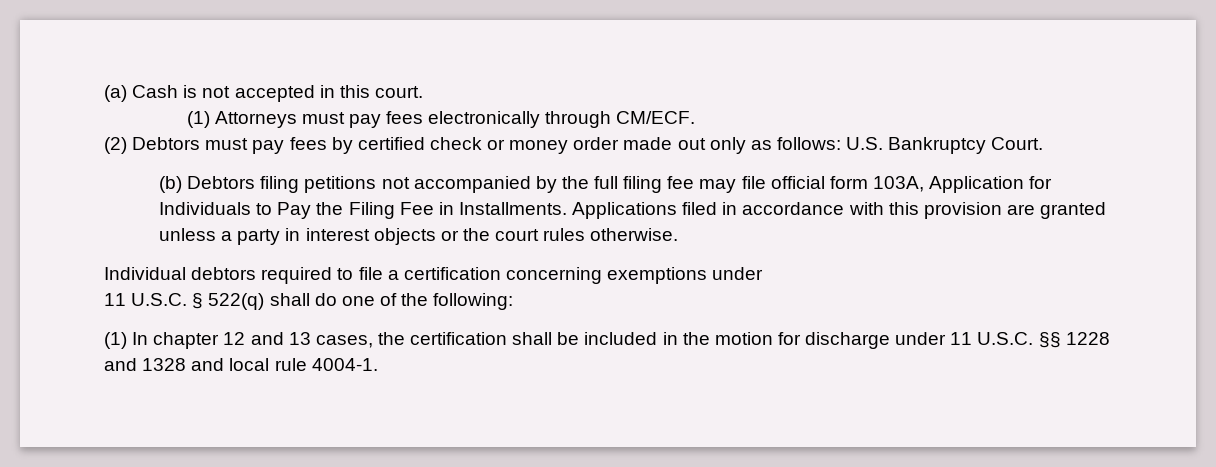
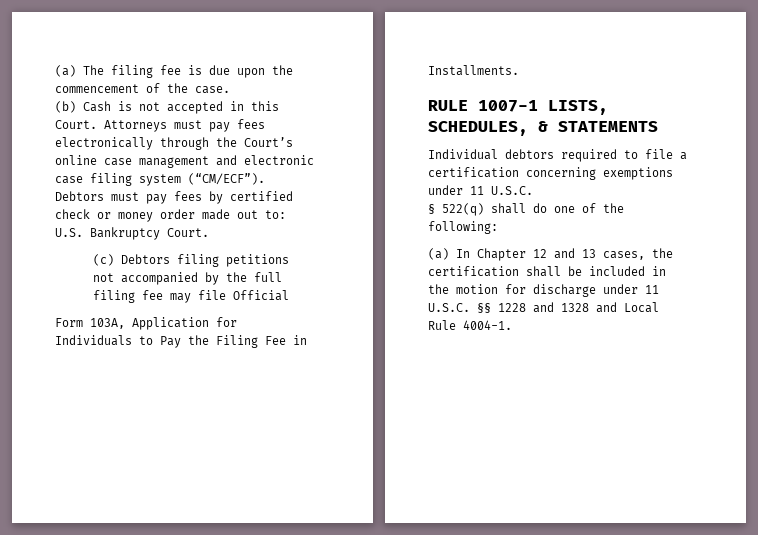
[104,85,127,102] (a) -> [55,65,293,78] [55,83,230,94] [55,101,76,113] (a) The filing fee is due upon the commencement of the case. // (b)
[374,86,423,98] [186,111,210,128] court. // (1) -> [55,120,97,129] Court.
[616,111,696,124] [104,137,127,154] CM/ECF. // (2) -> [216,137,293,147] [55,155,314,168] [55,173,265,186] the Court’s online case management and electronic case filing system (“CM/ECF”).
[709,137,841,154] only as follows: -> [265,210,286,219] to:
[158,176,182,193] (b) -> [92,254,114,266] (c)
[770,176,868,189] official form -> [232,290,289,301] [55,318,83,327] Official // Form
[572,202,1107,219] [158,228,679,245] Applications filed in accordance with this provision are granted unless a party in interest objects or the court rules otherwise. -> [428,100,608,115] [428,121,658,136] // RULE 1007-1 LISTS, SCHEDULES, & STATEMENTS
[104,293,188,306] // 11 U.S.C. -> [470,186,533,195] 11 U.S.C. //
[104,332,220,349] (1) In chapter -> [428,248,526,261] (a) In Chapter
[229,358,307,371] local rule -> [624,302,659,313] [428,320,456,330] Local Rule

